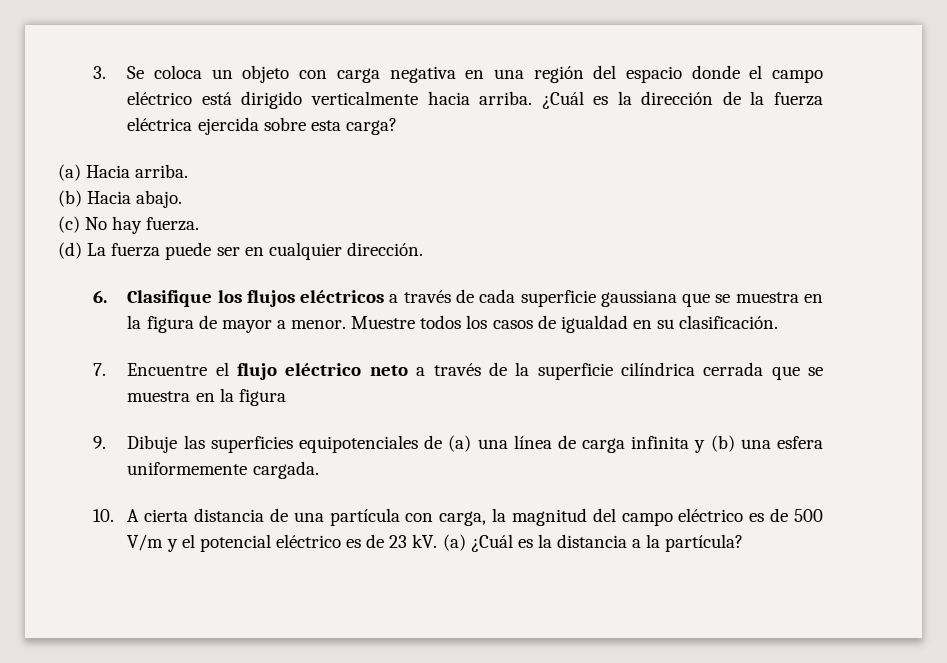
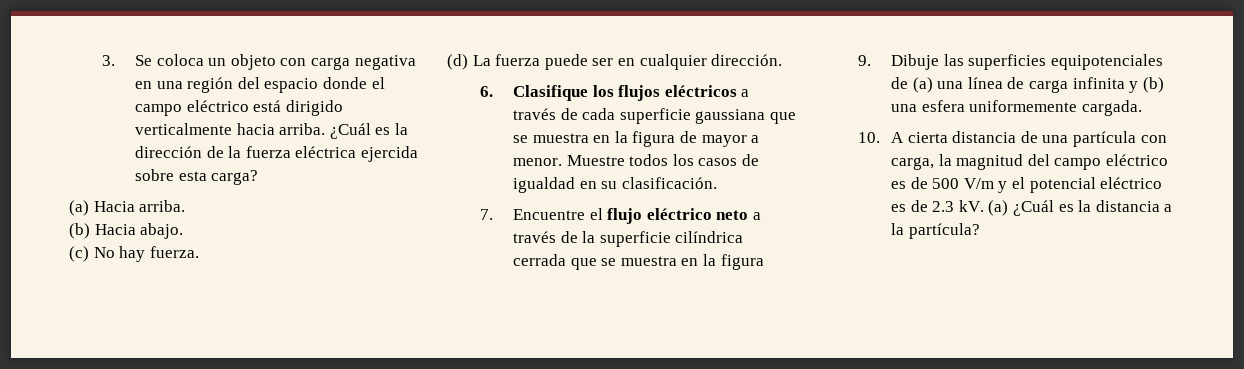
[389,535,408,548] 23 -> [932,201,955,212] 2.3

